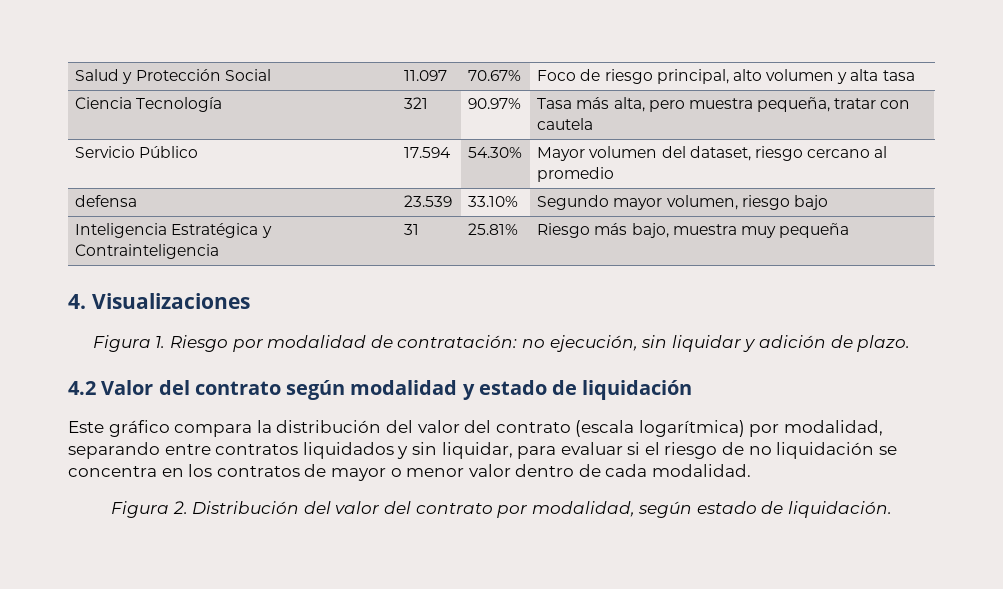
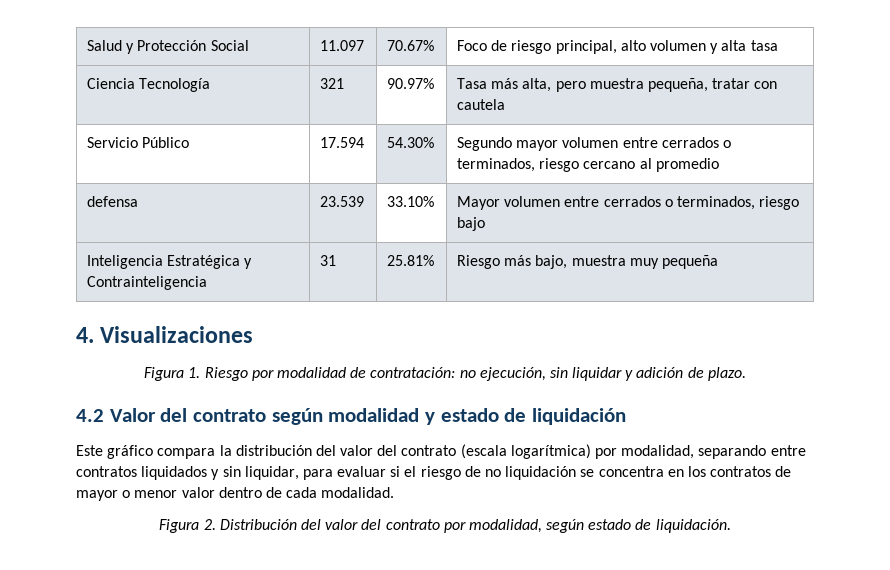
[537,146,751,161] Mayor volumen del dataset, -> [457,137,731,151] [457,158,536,172] Segundo mayor volumen entre cerrados o terminados,
[537,195,738,210] Segundo mayor volumen, -> [457,196,755,210] Mayor volumen entre cerrados o terminados,

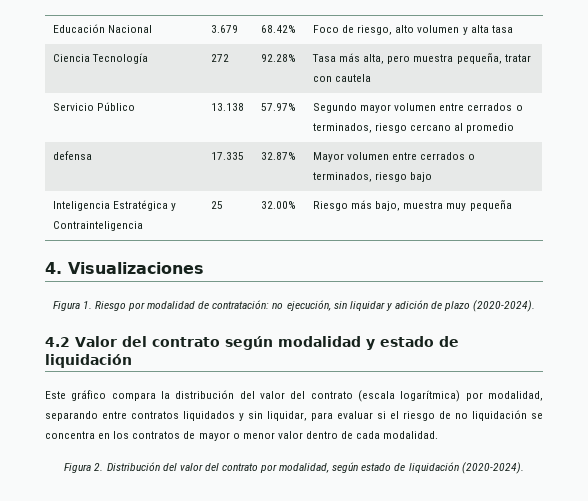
[87,40,249,54] [320,40,365,51] [387,40,435,51] Salud y Protección Social | 11.097 | 70.67% -> [53,24,153,33] [211,25,239,33] [261,25,297,33] Educación Nacional | 3.679 | 68.42%
[511,40,617,54] riesgo principal, -> [357,25,393,35] riesgo,
[320,78,345,89] [387,78,435,89] 321 | 90.97% -> [211,54,230,62] [261,54,297,62] 272 | 92.28%
[320,137,365,148] [387,137,435,148] 17.594 | 54.30% -> [211,103,245,111] [261,103,297,111] 13.138 | 57.97%
[320,196,365,207] [387,196,435,207] 23.539 | 33.10% -> [211,152,245,160] [261,152,297,160] 17.335 | 32.87%
[320,255,337,266] [387,255,435,266] 31 | 25.81% -> [211,201,224,209] [261,201,297,209] 25 | 32.00%
[707,367,746,381] plazo. -> [444,300,536,312] plazo (2020-2024).
[655,519,731,533] liquidación. -> [408,462,524,474] liquidación (2020-2024).

